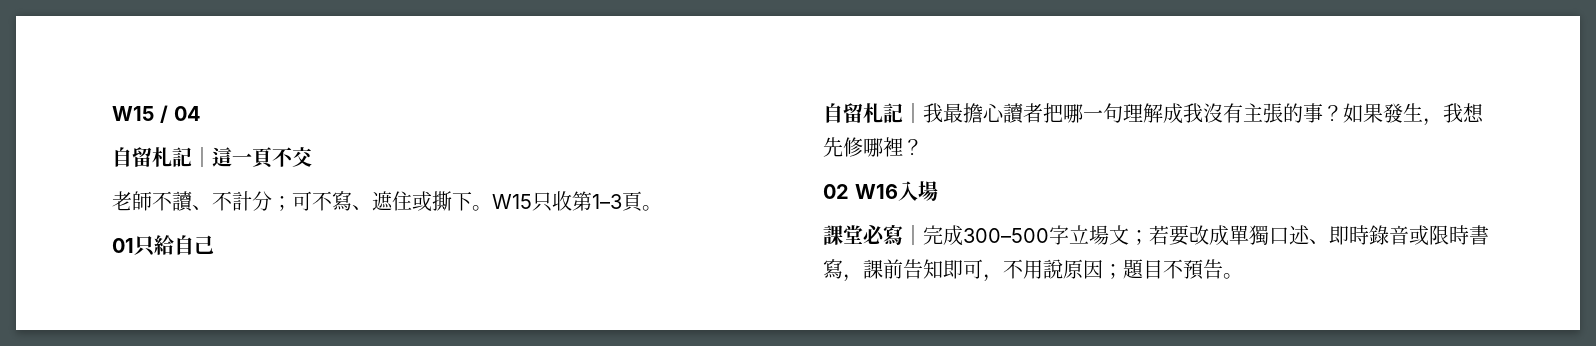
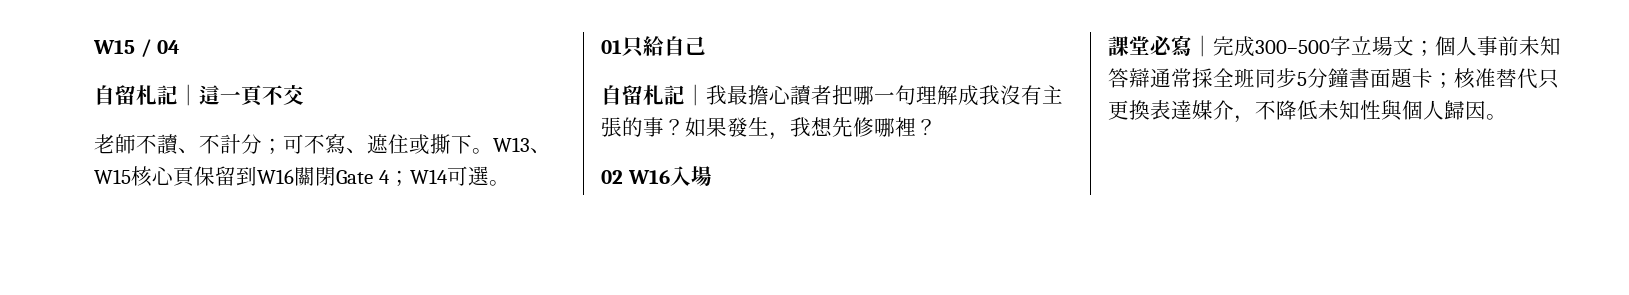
[492,191,643,212] W15只收第1–3頁 -> [493,137,551,154] [94,166,489,187] W13、W15核心頁保留到W16關閉Gate 4；W14可選
[1149,225,1489,246] [823,259,1223,282] 若要改成單獨口述、即時錄音或限時書寫，課前告知即可，不用說原因；題目不預告 -> [1435,36,1561,56] [1108,68,1559,89] [1108,99,1486,123] 個人事前未知答辯通常採全班同步5分鐘書面題卡；核准替代只更換表達媒介，不降低未知性與個人歸因

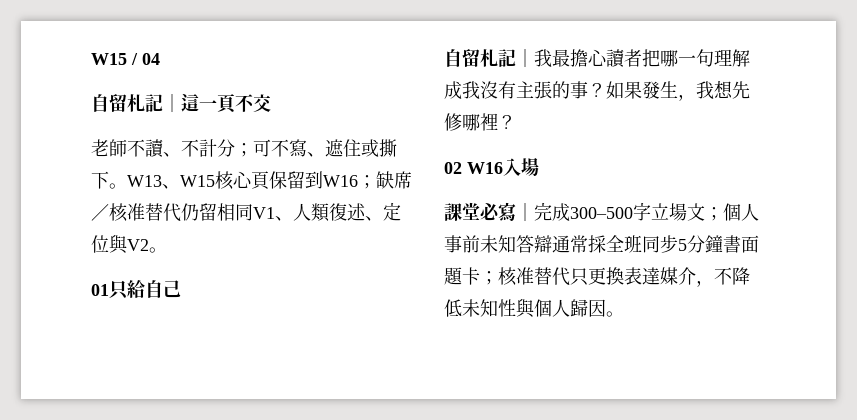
[294,166,489,186] 關閉Gate 4；W14可選 -> [358,171,412,189] [91,202,401,222] [91,234,149,254] ；缺席／核准替代仍留相同V1、人類復述、定位與V2

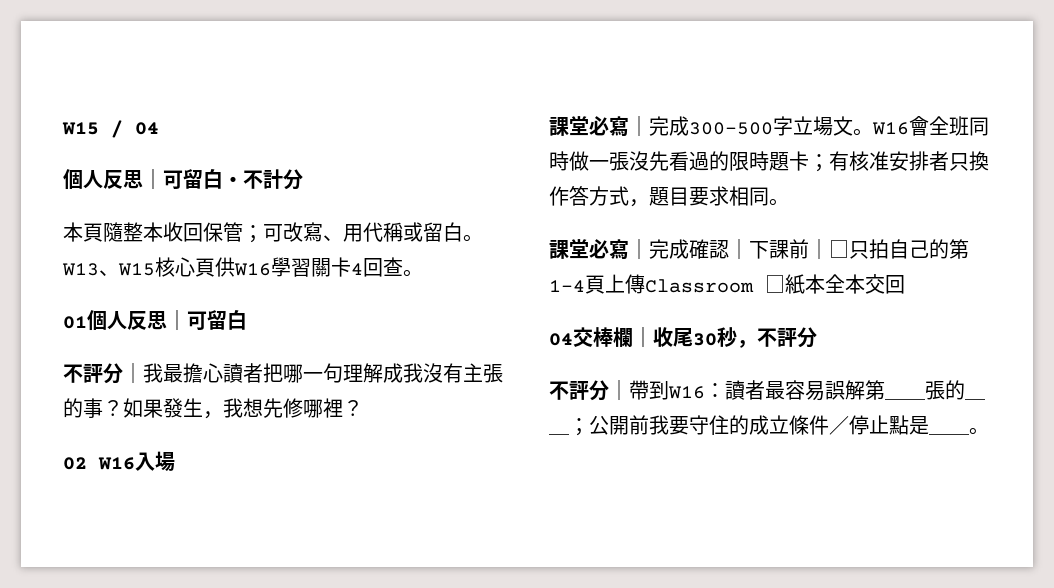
[91,94,271,114] [91,139,397,158] [91,171,109,189] 自留札記｜這一頁不交 // 老師不讀、不計分；可不寫、遮住或撕下 -> [63,169,303,190] [63,222,463,243] 個人反思｜可留白・不計分 // 本頁隨整本收回保管；可改寫、用代稱或留白
[269,171,412,189] [91,202,401,222] [91,234,167,254] [91,280,181,299] [444,49,516,67] 保留到W16；缺席／核准替代仍留相同V1、人類復述、定位與V2。 // 01只給自己 // 自留札記 -> [215,257,423,277] [63,310,247,331] [63,363,123,384] 供W16學習關卡4回查。 // 01個人反思｜可留白 // 不評分
[705,203,759,221] [444,235,759,253] [444,267,750,287] [444,298,606,318] ；個人事前未知答辯通常採全班同步5分鐘書面題卡；核准替代只更換表達媒介，不降低未知性與個人歸因 -> [853,116,989,136] [549,151,989,172] [549,186,789,207] [549,239,969,260] [549,274,905,295] [549,327,817,348] [549,380,985,401] [549,415,969,436] 。W16會全班同時做一張沒先看過的限時題卡；有核准安排者只換作答方式，題目要求相同。 // 課堂必寫｜完成確認｜下課前｜□只拍自己的第1–4頁上傳Classroom □紙本全本交回 // 04交棒欄｜收尾30秒，不評分 // 不評分｜帶到W16：讀者最容易誤解第＿＿張的＿＿；公開前我要守住的成立條件／停止點是＿＿

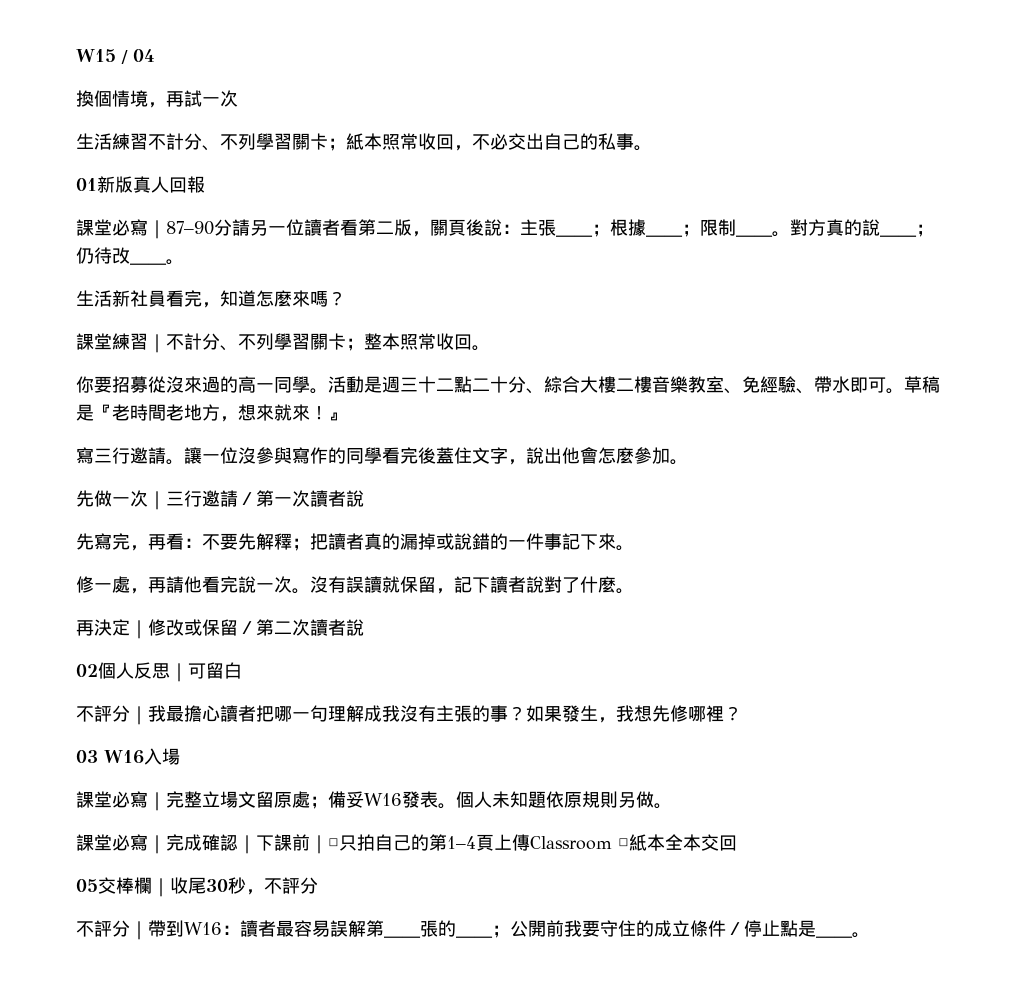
[63,169,303,190] [63,222,483,243] [62,257,423,277] [63,316,87,329] 個人反思｜可留白・不計分 // 本頁隨整本收回保管；可改寫、用代稱或留白。W13、W15核心頁供W16學習關卡4回查。 // 01 -> [76,90,238,108] [76,133,652,151] [76,176,205,193] [76,219,934,239] [76,247,184,265] [76,290,346,308] [76,333,490,353] [76,376,940,394] [76,404,346,422] [76,447,688,465] [76,490,364,510] [76,533,634,551] [76,576,634,594] [76,619,364,639] [76,664,98,677] 換個情境，再試一次 // 生活練習不計分、不列學習關卡；紙本照常收回，不必交出自己的私事。 // 01新版真人回報 // 課堂必寫｜87–90分請另一位讀者看第二版，關頁後說：主張＿＿；根據＿＿；限制＿＿。對方真的說＿＿；仍待改＿＿。 // 生活新社員看完，知道怎麼來嗎？ // 課堂練習｜不計分、不列學習關卡；整本照常收回。 // 你要招募從沒來過的高一同學。活動是週三十二點二十分、綜合大樓二樓音樂教室、免經驗、帶水即可。草稿是『老時間老地方，想來就來！』 // 寫三行邀請。讓一位沒參與寫作的同學看完後蓋住文字，說出他會怎麼參加。 // 先做一次｜三行邀請／第一次讀者說 // 先寫完，再看：不要先解釋；把讀者真的漏掉或說錯的一件事記下來。 // 修一處，再請他看完說一次。沒有誤讀就保留，記下讀者說對了什麼。 // 再決定｜修改或保留／第二次讀者說 // 02
[63,457,87,470] 02 -> [76,750,98,763] 03
[669,116,989,136] [549,151,989,172] [549,186,769,207] 成300–500字立場文。W16會全班同時做一張沒先看過的限時題卡；有核准安排者只換作答方式，題目要求相同 -> [184,791,654,809] 整立場文留原處；備妥W16發表。個人未知題依原規則另做
[549,333,573,346] 04 -> [76,879,98,892] 05

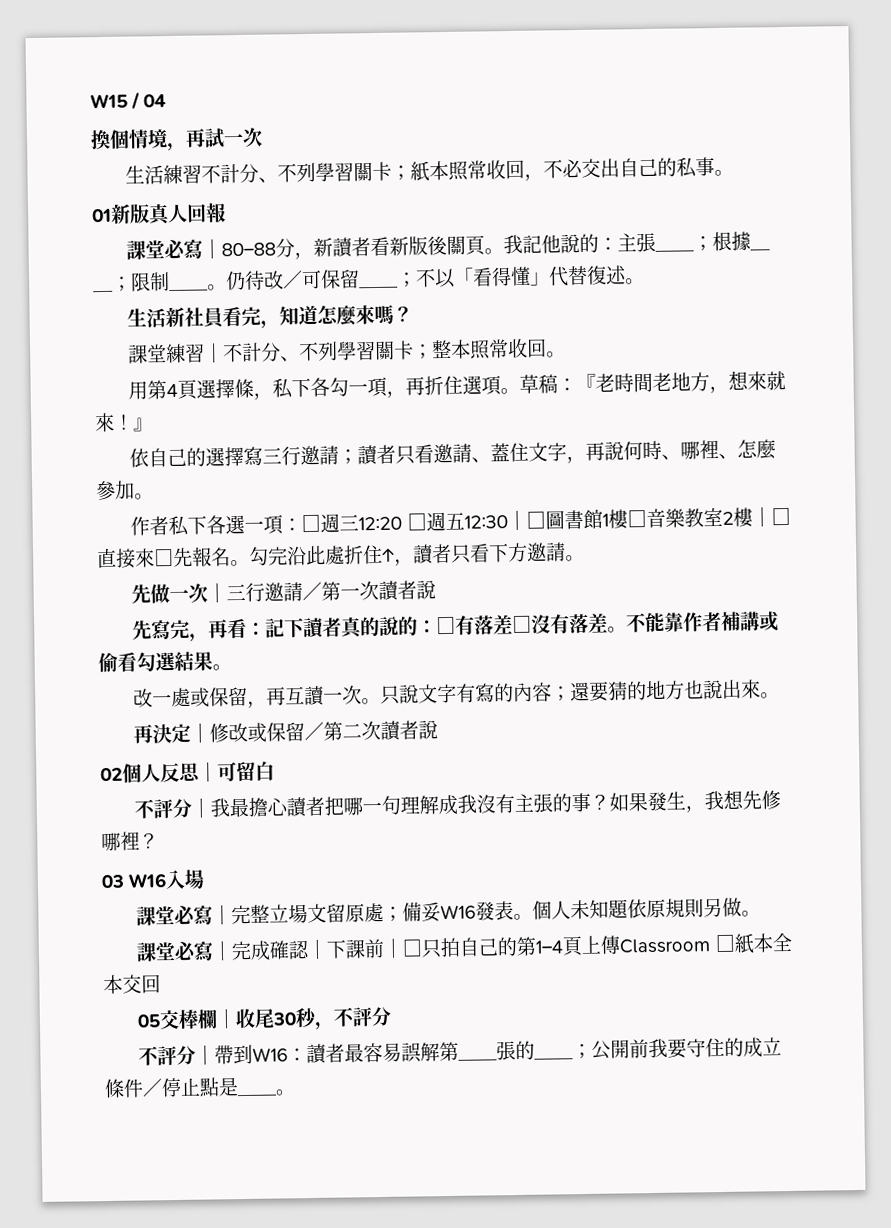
[166,219,502,237] 87–90分請另一位讀者看第二版，關頁後說 -> [221,233,600,260] 80–88分，新讀者看新版後關頁。我記他說的
[790,219,934,237] [76,247,167,265] 對方真的說＿＿；仍待改＿＿ -> [225,265,627,291] 仍待改／可保留＿＿；不以「看得懂」代替復述
[76,376,940,394] [76,404,94,421] 你要招募從沒來過的高一同學。活動是週三十二點二十分、綜合大樓二樓音樂教室、免經驗、帶水即可。草稿是 -> [128,374,578,400] 用第4頁選擇條，私下各勾一項，再折住選項。草稿：
[76,447,670,465] 寫三行邀請。讓一位沒參與寫作的同學看完後蓋住文字，說出他會怎麼參加 -> [129,439,777,468] [96,480,154,501] [130,507,791,537] [97,542,566,569] 依自己的選擇寫三行邀請；讀者只看邀請、蓋住文字，再說何時、哪裡、怎麼參加。 // 作者私下各選一項：□週三12:20 □週五12:30｜□圖書館1樓□音樂教室2樓｜□直接來□先報名。勾完沿此處折住↑，讀者只看下方邀請
[202,533,634,551] [76,576,616,594] 不要先解釋；把讀者真的漏掉或說錯的一件事記下來。 // 修一處，再請他看完說一次。沒有誤讀就保留，記下讀者說對了什麼 -> [265,611,780,639] [98,651,232,673] [133,679,762,708] 記下讀者真的說的：□有落差□沒有落差。不能靠作者補講或偷看勾選結果。 // 改一處或保留，再互讀一次。只說文字有寫的內容；還要猜的地方也說出來

